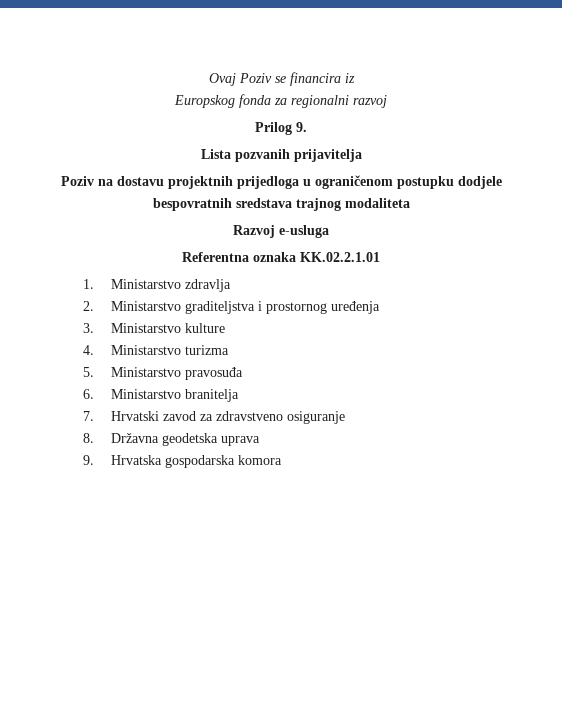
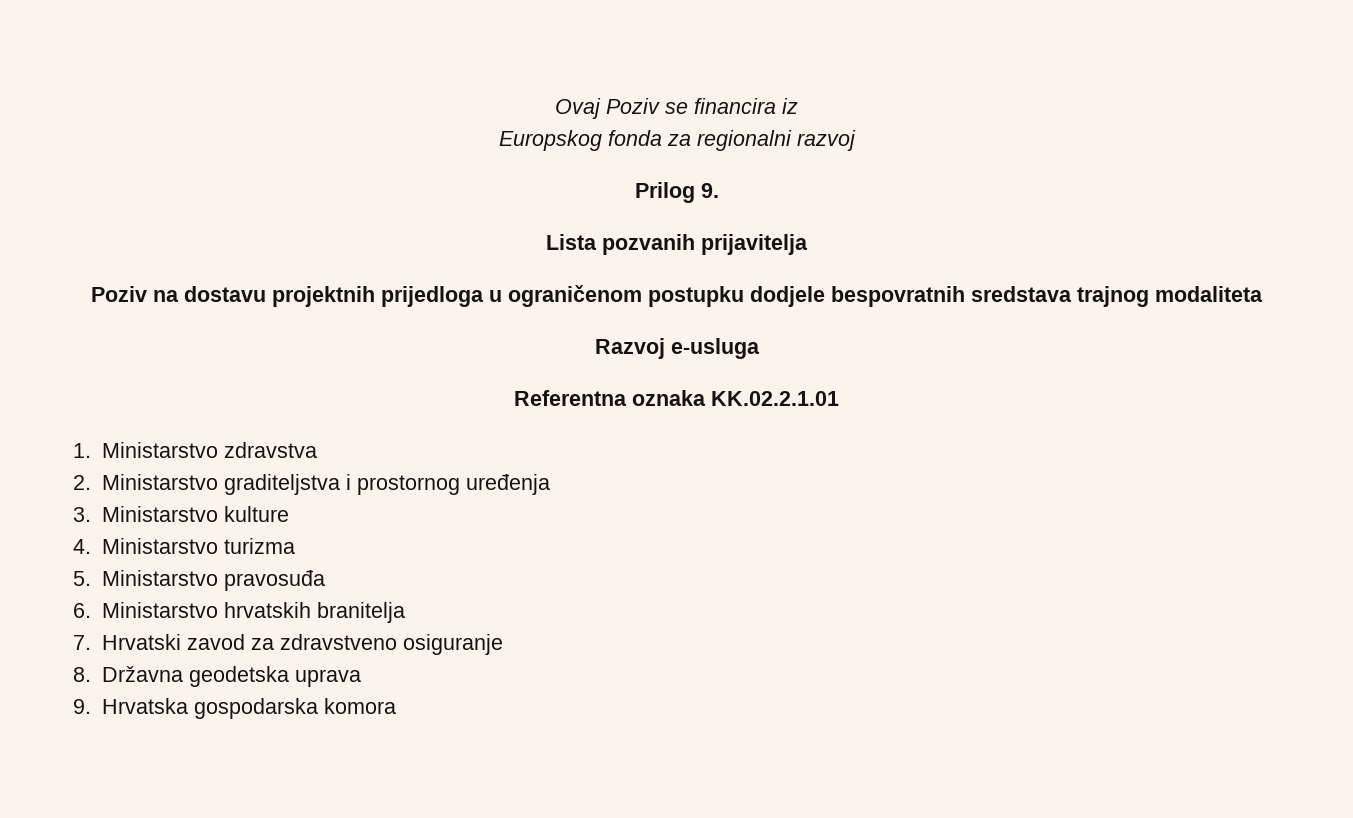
[184,279,231,292] zdravlja -> [224,442,318,458] zdravstva
(181, 394) none -> [224,602,312,618] hrvatskih

